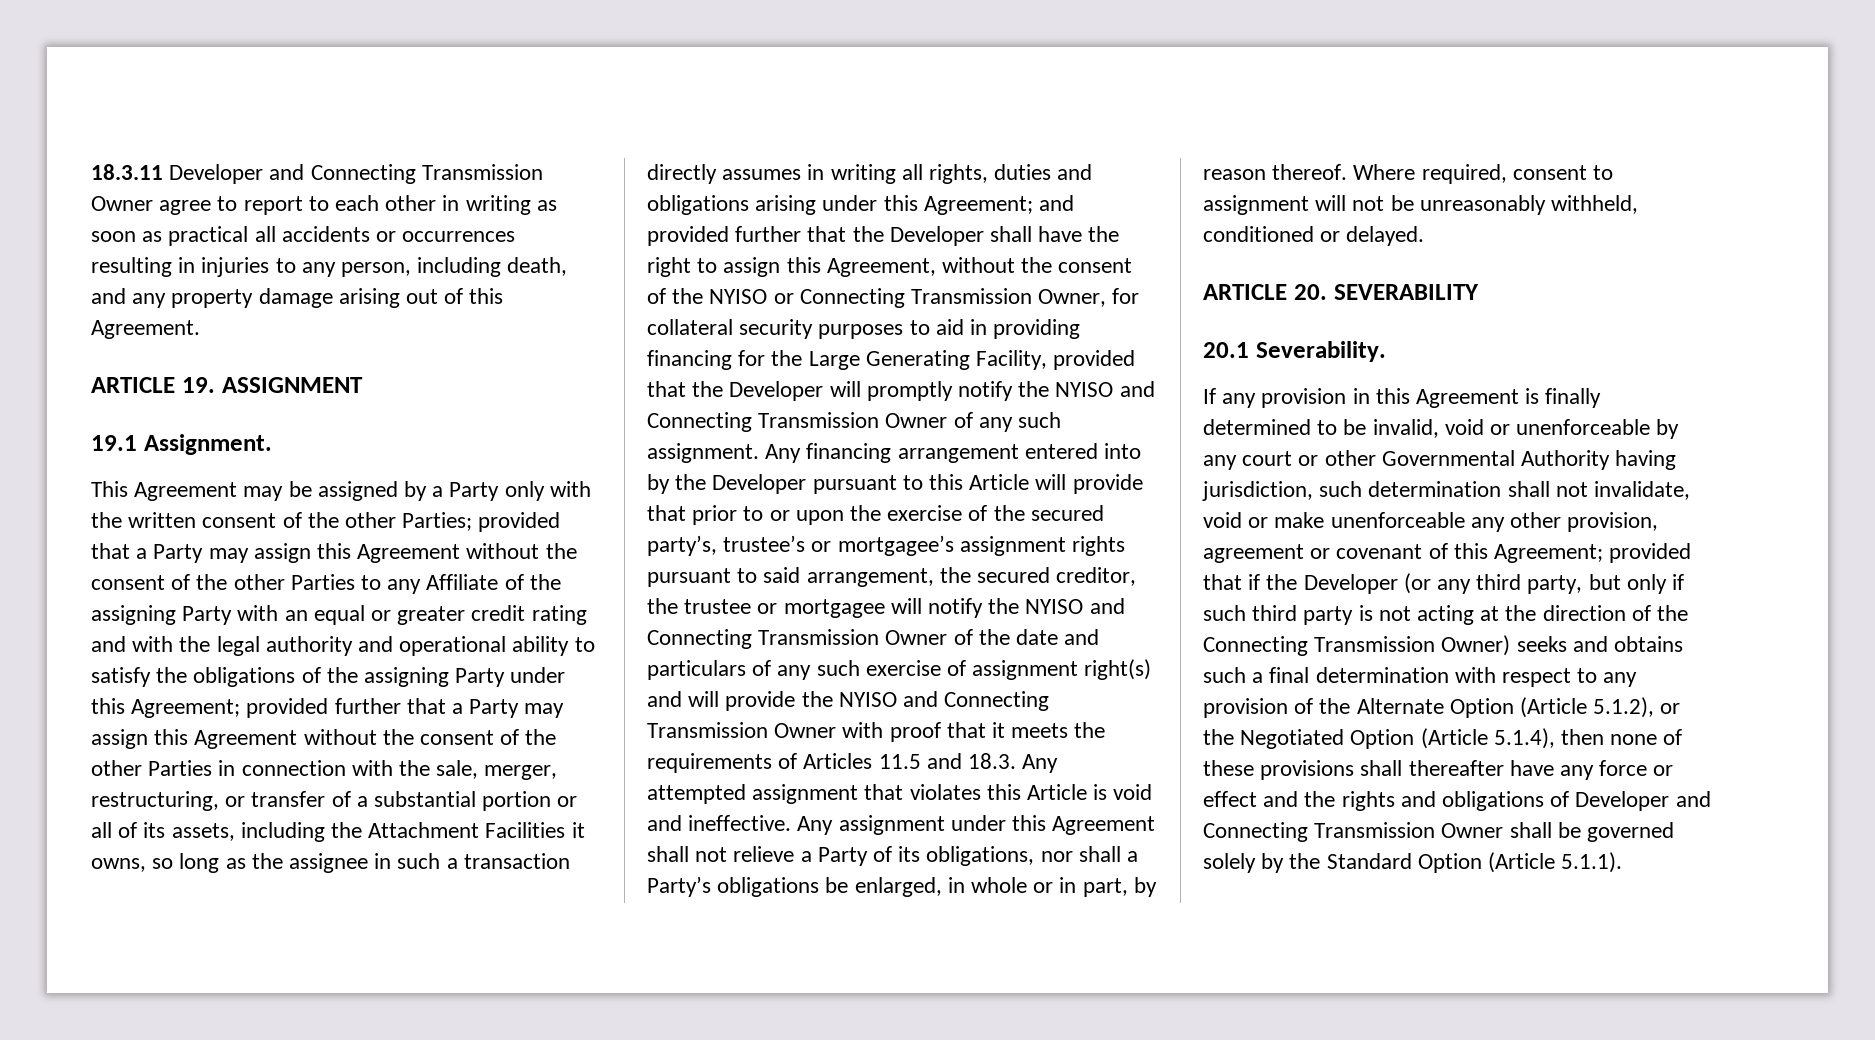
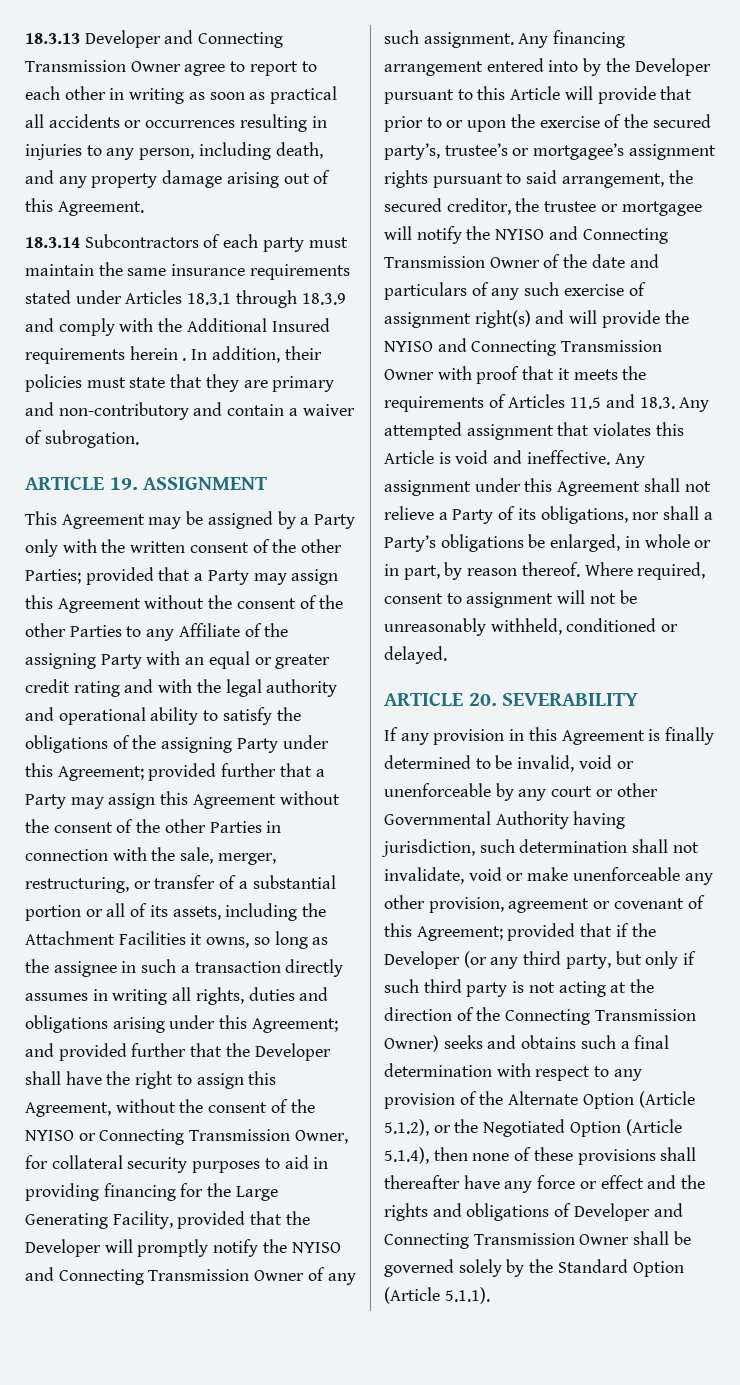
[91,164,163,180] 18.3.11 -> [25,33,80,44] 18.3.13
(200, 329) none -> [25,234,348,252] [25,262,350,280] [25,290,346,308] [25,318,330,336] [25,346,322,364] [25,374,335,392] [25,402,355,420] [25,430,139,448] // 18.3.14 Subcontractors of each party must maintain the same insurance requirements stated under Articles 18.3.1 through 18.3.9 and comply with the Additional Insured requirements herein . In addition, their policies must state that they are primary and non-contributory and contain a waiver of subrogation.
[91,434,272,455] // 19.1 Assignment. -> (269, 483) none
[1203,341,1386,362] // 20.1 Severability. -> (639, 699) none

